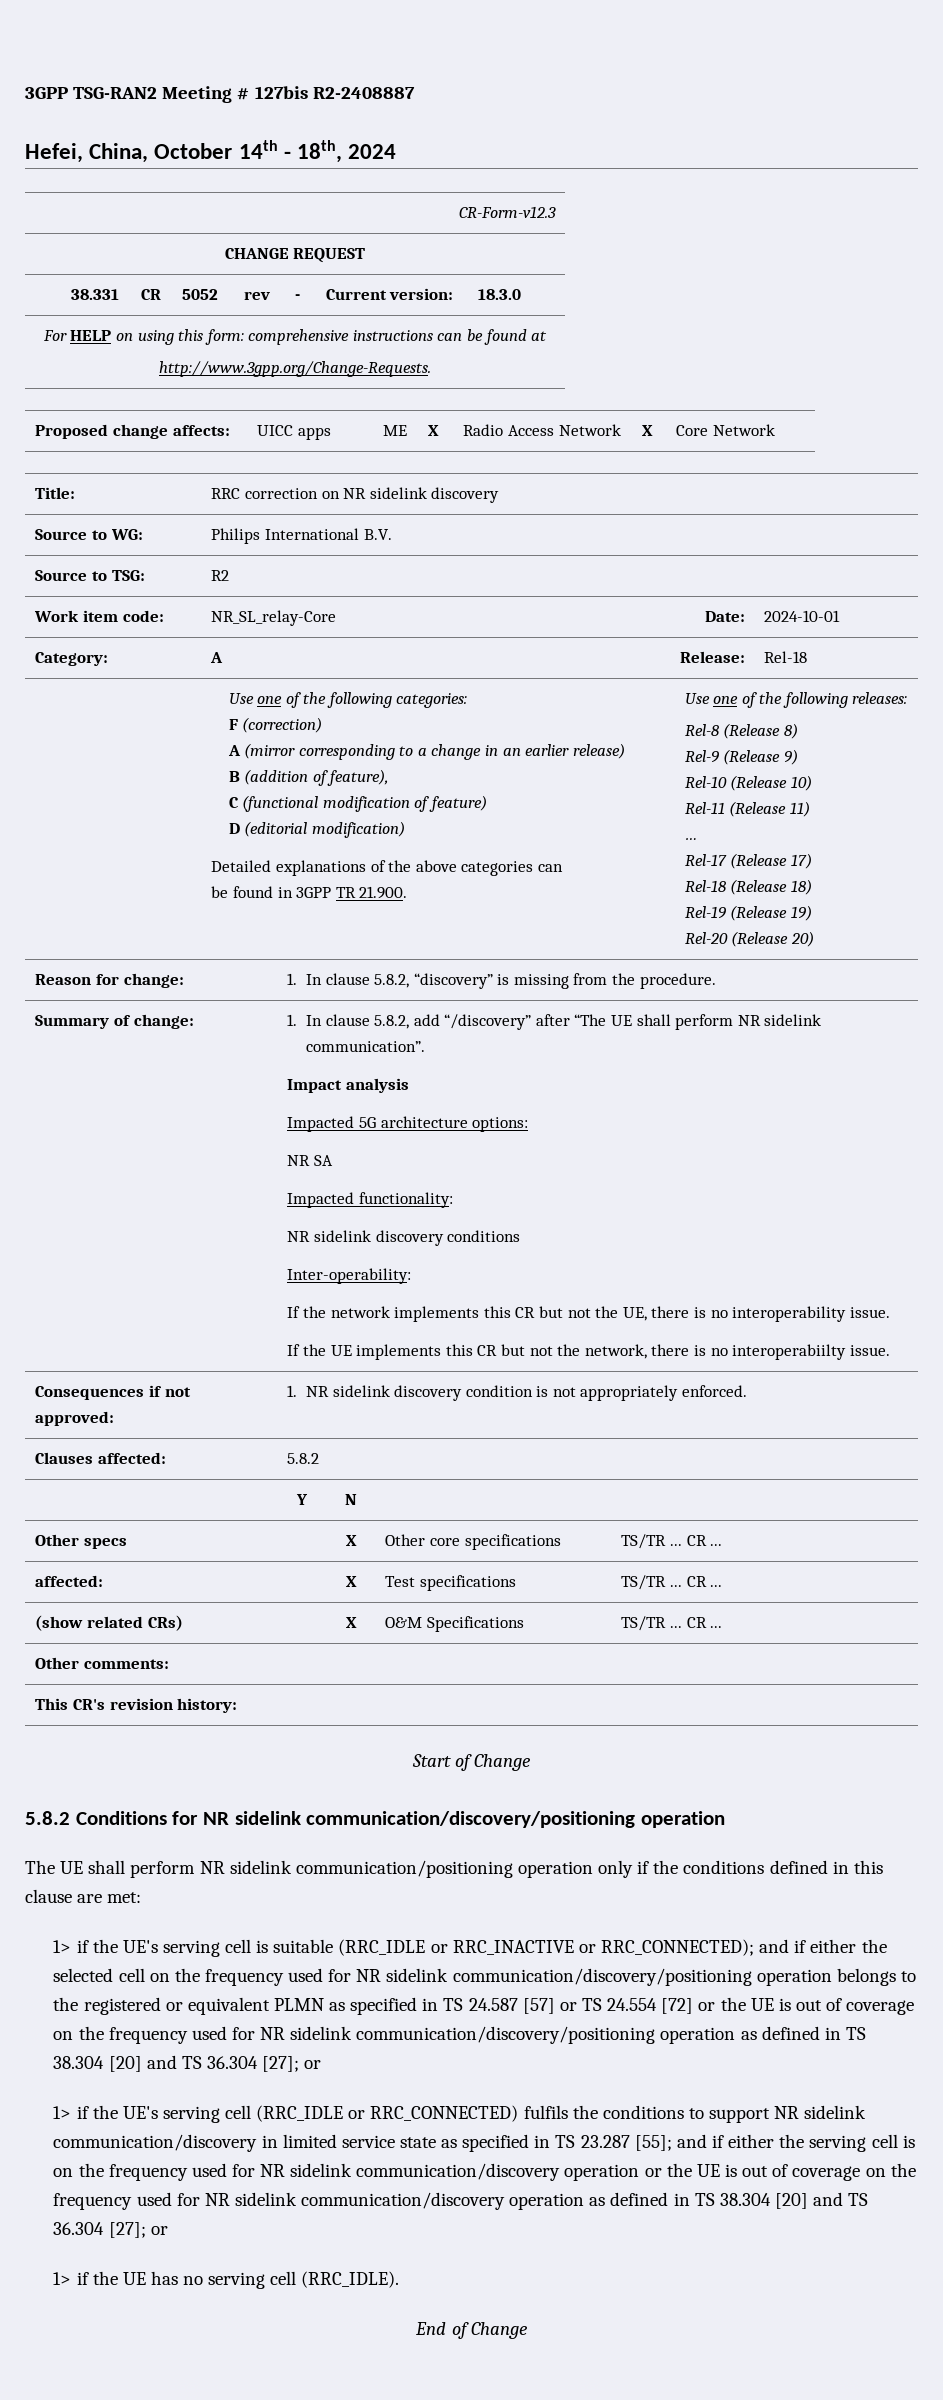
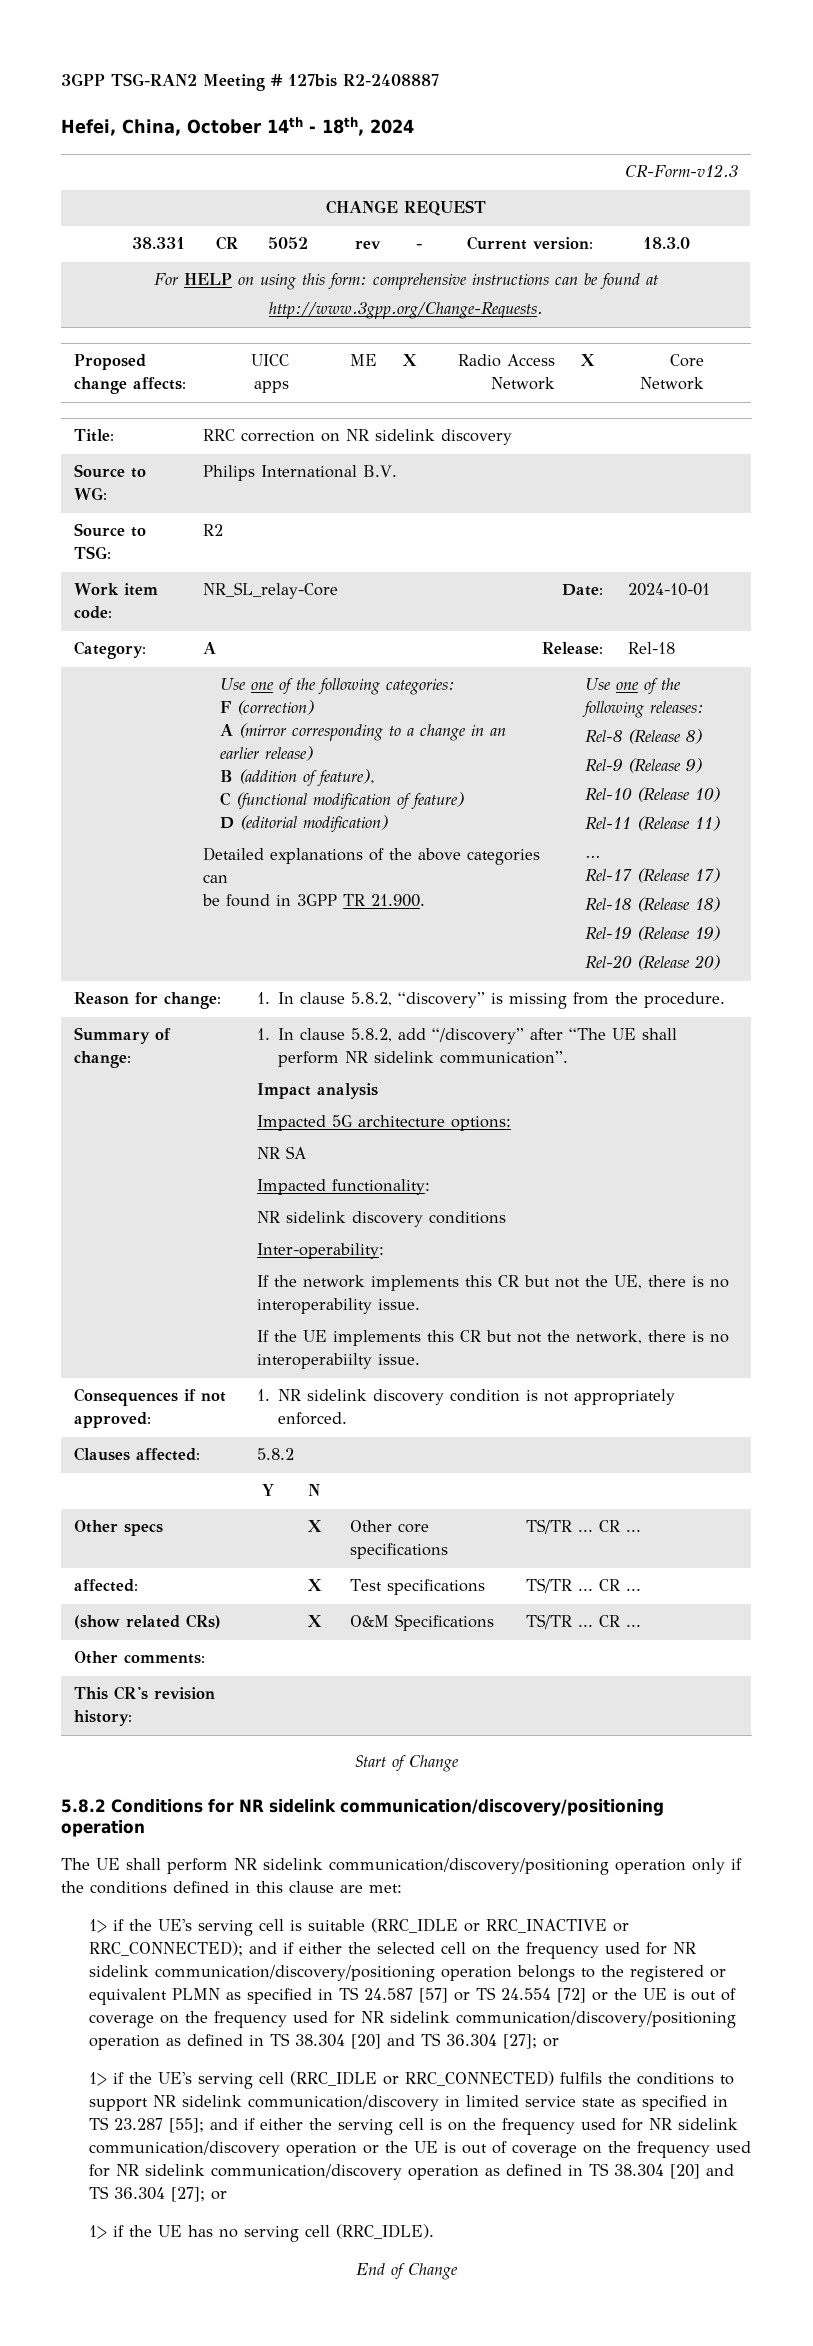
[295,1860,513,1878] communication/positioning -> [329,1858,609,1875] communication/discovery/positioning

